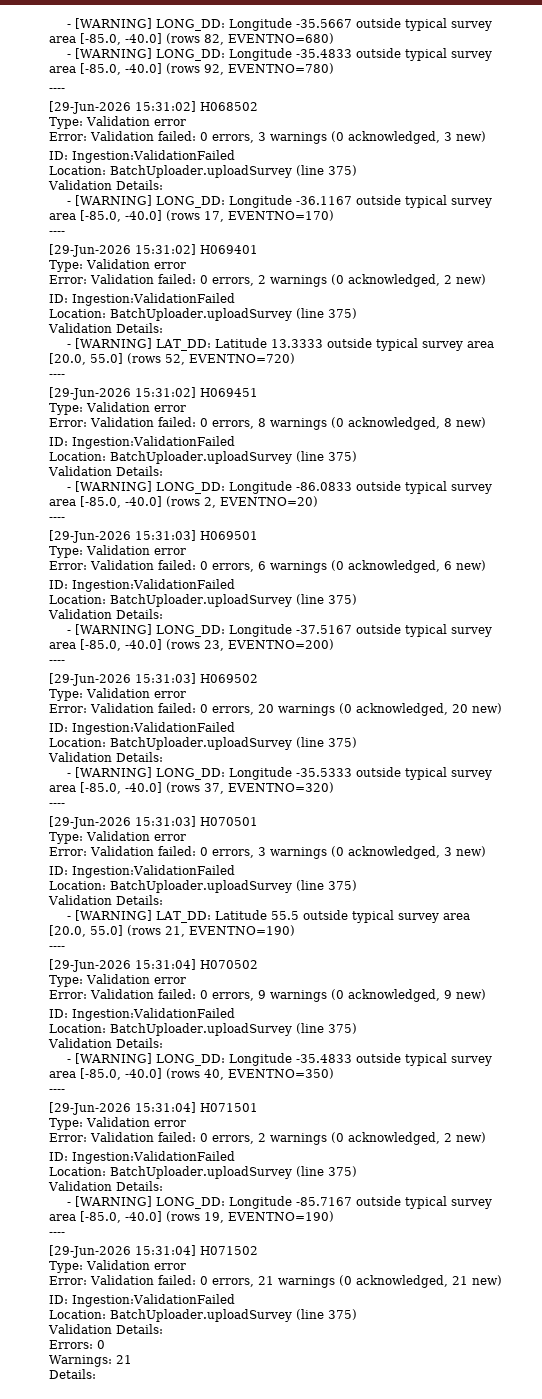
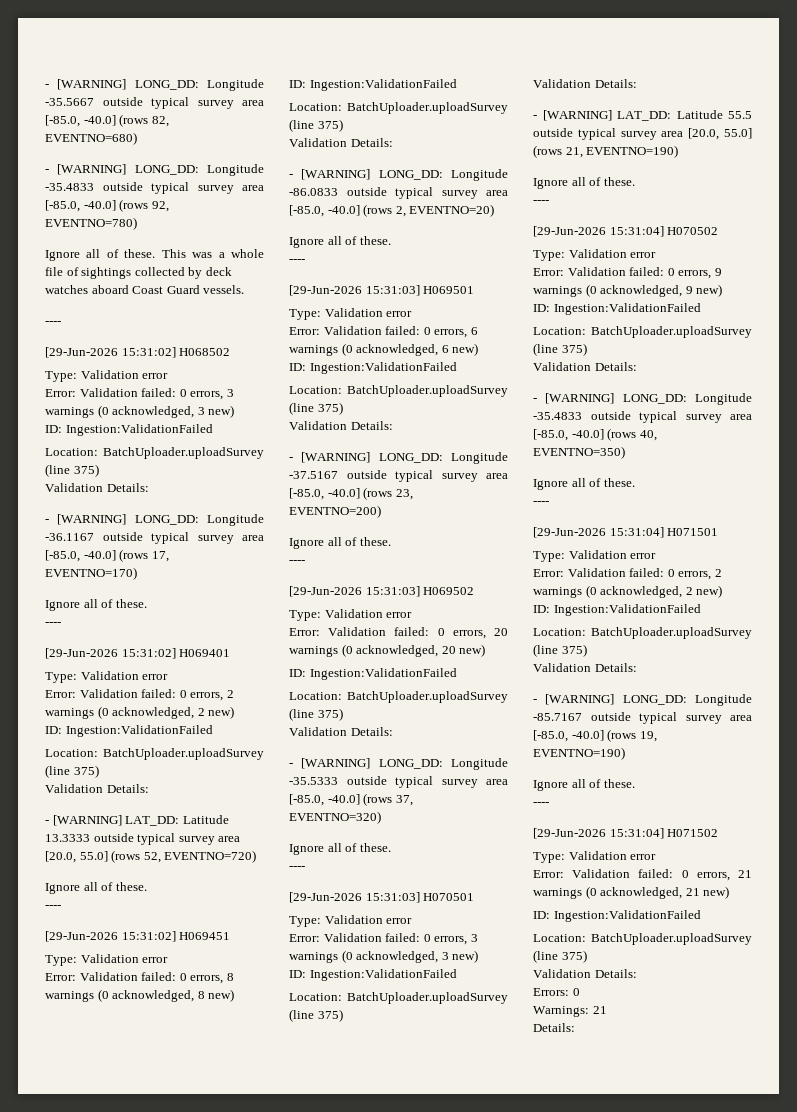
(334, 68) none -> [45,249,264,261] [45,267,232,279] [45,285,245,294] // Ignore all of these. This was a whole file of sightings collected by deck watches aboard Coast Guard vessels.
(334, 215) none -> [45,599,147,611] // Ignore all of these.
(295, 358) none -> [45,882,147,894] // Ignore all of these.
(318, 501) none -> [289,236,391,248] // Ignore all of these.
(334, 644) none -> [289,537,391,549] // Ignore all of these.
(334, 787) none -> [289,843,391,855] // Ignore all of these.
(295, 930) none -> [533,177,635,189] // Ignore all of these.
(334, 1073) none -> [533,478,635,490] // Ignore all of these.
(334, 1216) none -> [533,779,635,791] // Ignore all of these.

